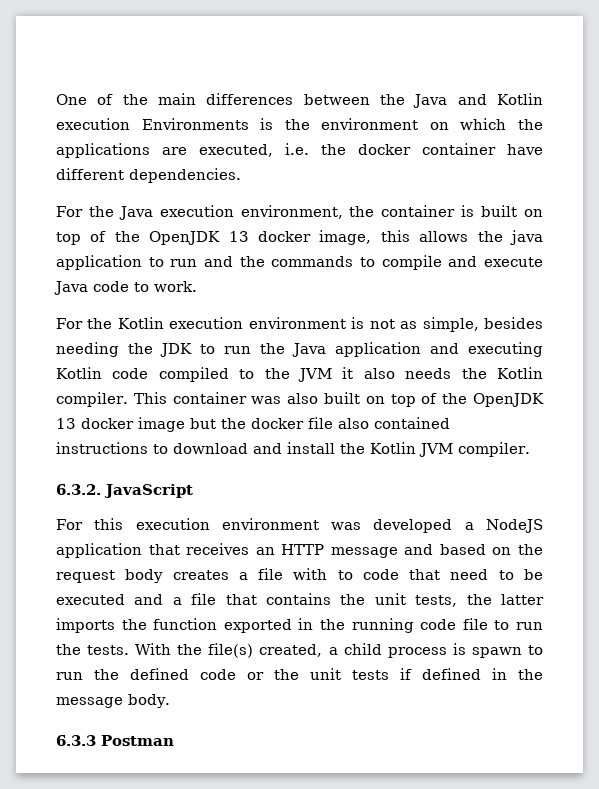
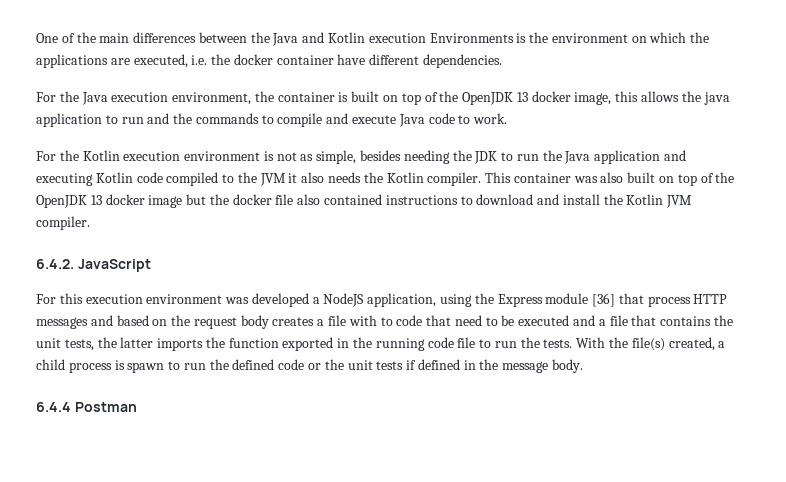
[56,484,101,495] 6.3.2. -> [36,259,74,269] 6.4.2.
[56,543,398,558] application that receives an HTTP message -> [367,293,728,307] [36,317,88,329] application, using the Express module [36] that process HTTP messages
[56,735,96,746] 6.3.3 -> [36,402,71,412] 6.4.4

